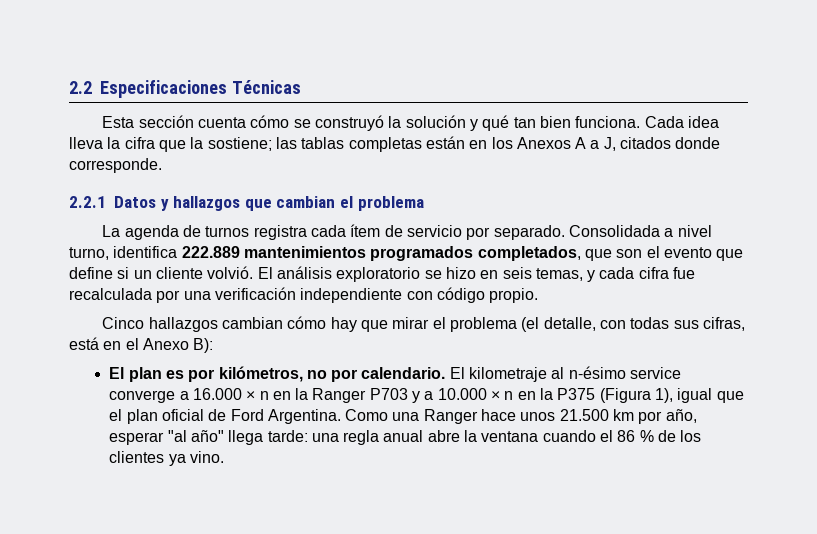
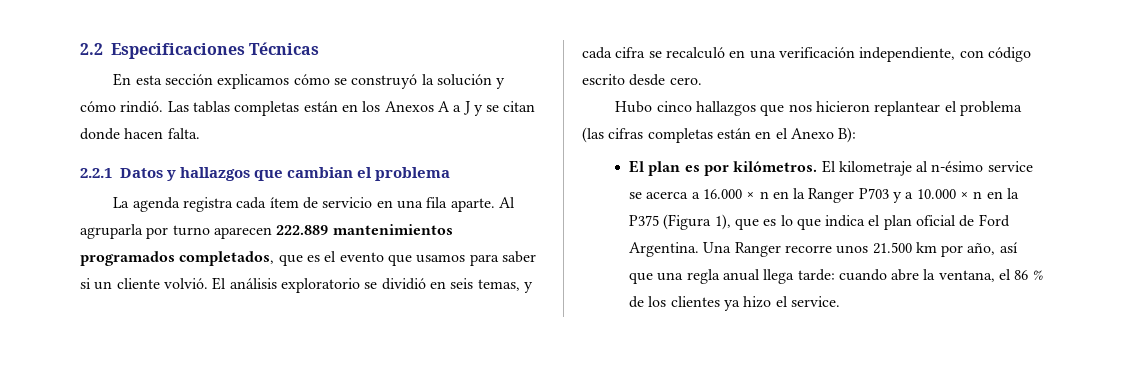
[102,115,247,128] Esta sección cuenta -> [113,73,290,89] En esta sección explicamos
[482,115,719,131] [69,137,297,152] qué tan bien funciona. Cada idea lleva la cifra que la sostiene; las -> [80,101,189,113] cómo rindió. Las
[603,137,721,151] [69,158,162,173] J, citados donde corresponde. -> [462,101,536,116] [80,128,200,140] J y se citan donde hacen falta.
[183,225,250,237] de turnos -> (180, 204) none
[466,225,712,240] [69,246,178,260] por separado. Consolidada a nivel turno, identifica -> [376,197,515,212] [80,224,272,239] en una fila aparte. Al agruparla por turno aparecen
[616,249,643,258] son -> [306,255,320,262] es
[69,267,113,279] define -> [416,251,536,266] usamos para saber
[445,267,476,279] hizo -> [381,278,426,290] dividió
[673,267,696,279] [69,288,181,303] fue recalculada por -> [648,47,746,59] se recalculó en
[300,288,403,303] independiente -> [859,47,956,62] independiente,
[489,288,539,303] [102,316,745,332] [69,337,99,350] propio. // Cinco hallazgos cambian cómo hay que mirar el problema (el detalle, con todas sus cifras, está -> [582,74,702,86] [615,101,1022,116] [582,127,751,143] escrito desde cero. // Hubo cinco hallazgos que nos hicieron replantear el problema (las cifras completas están
[218,366,446,382] kilómetros, no por calendario. -> [733,161,818,172] kilómetros.
[109,390,176,403] converge -> [628,191,689,199] se acerca
[677,388,744,403] igual que -> [734,215,866,230] que es lo que indica
[345,409,517,424] Como una Ranger hace -> [703,242,832,257] Una Ranger recorre
[109,430,596,445] esperar "al año" llega tarde: una regla anual abre la ventana cuando -> [999,242,1018,253] [628,269,995,284] así que una regla anual llega tarde: cuando abre la ventana,
[189,451,224,463] vino. -> [743,296,840,308] hizo el service.

